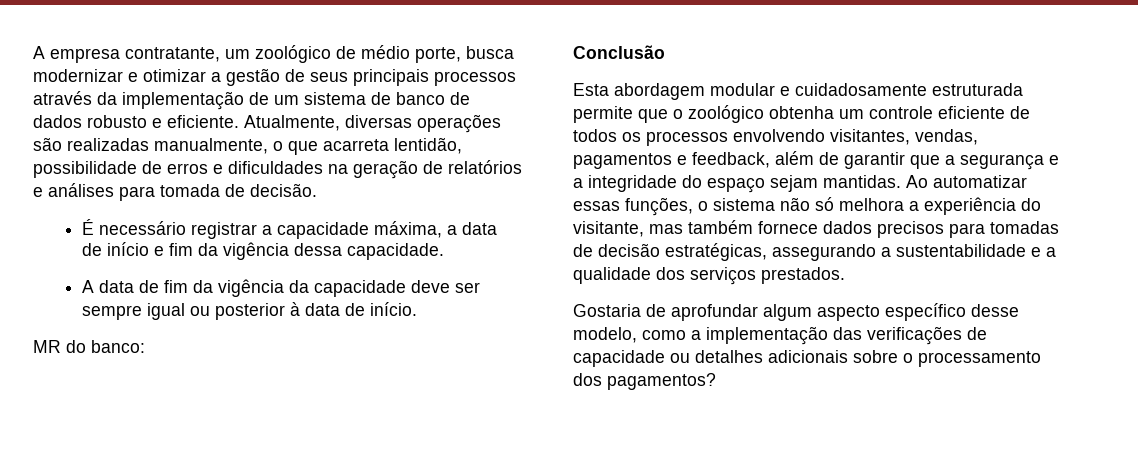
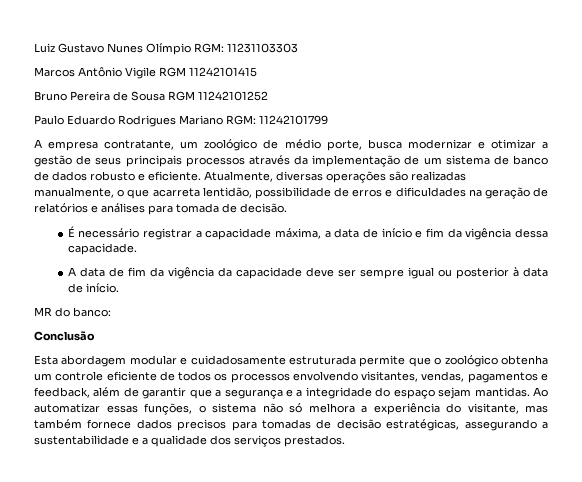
(33, 52) none -> [34,43,298,55] [34,67,257,79] [34,91,268,101] [34,115,328,127] Luiz Gustavo Nunes Olímpio RGM: 11231103303 // Marcos Antônio Vigile RGM 11242101415 // Bruno Pereira de Sousa RGM 11242101252 // Paulo Eduardo Rodrigues Mariano RGM: 11242101799 //
[573,303,1019,321] [573,326,987,345] [573,350,1041,367] [573,373,716,390] // Gostaria de aprofundar algum aspecto específico desse modelo, como a implementação das verificações de capacidade ou detalhes adicionais sobre o processamento dos pagamentos? -> (345, 441) none

